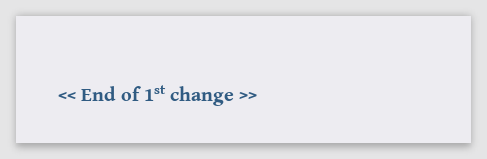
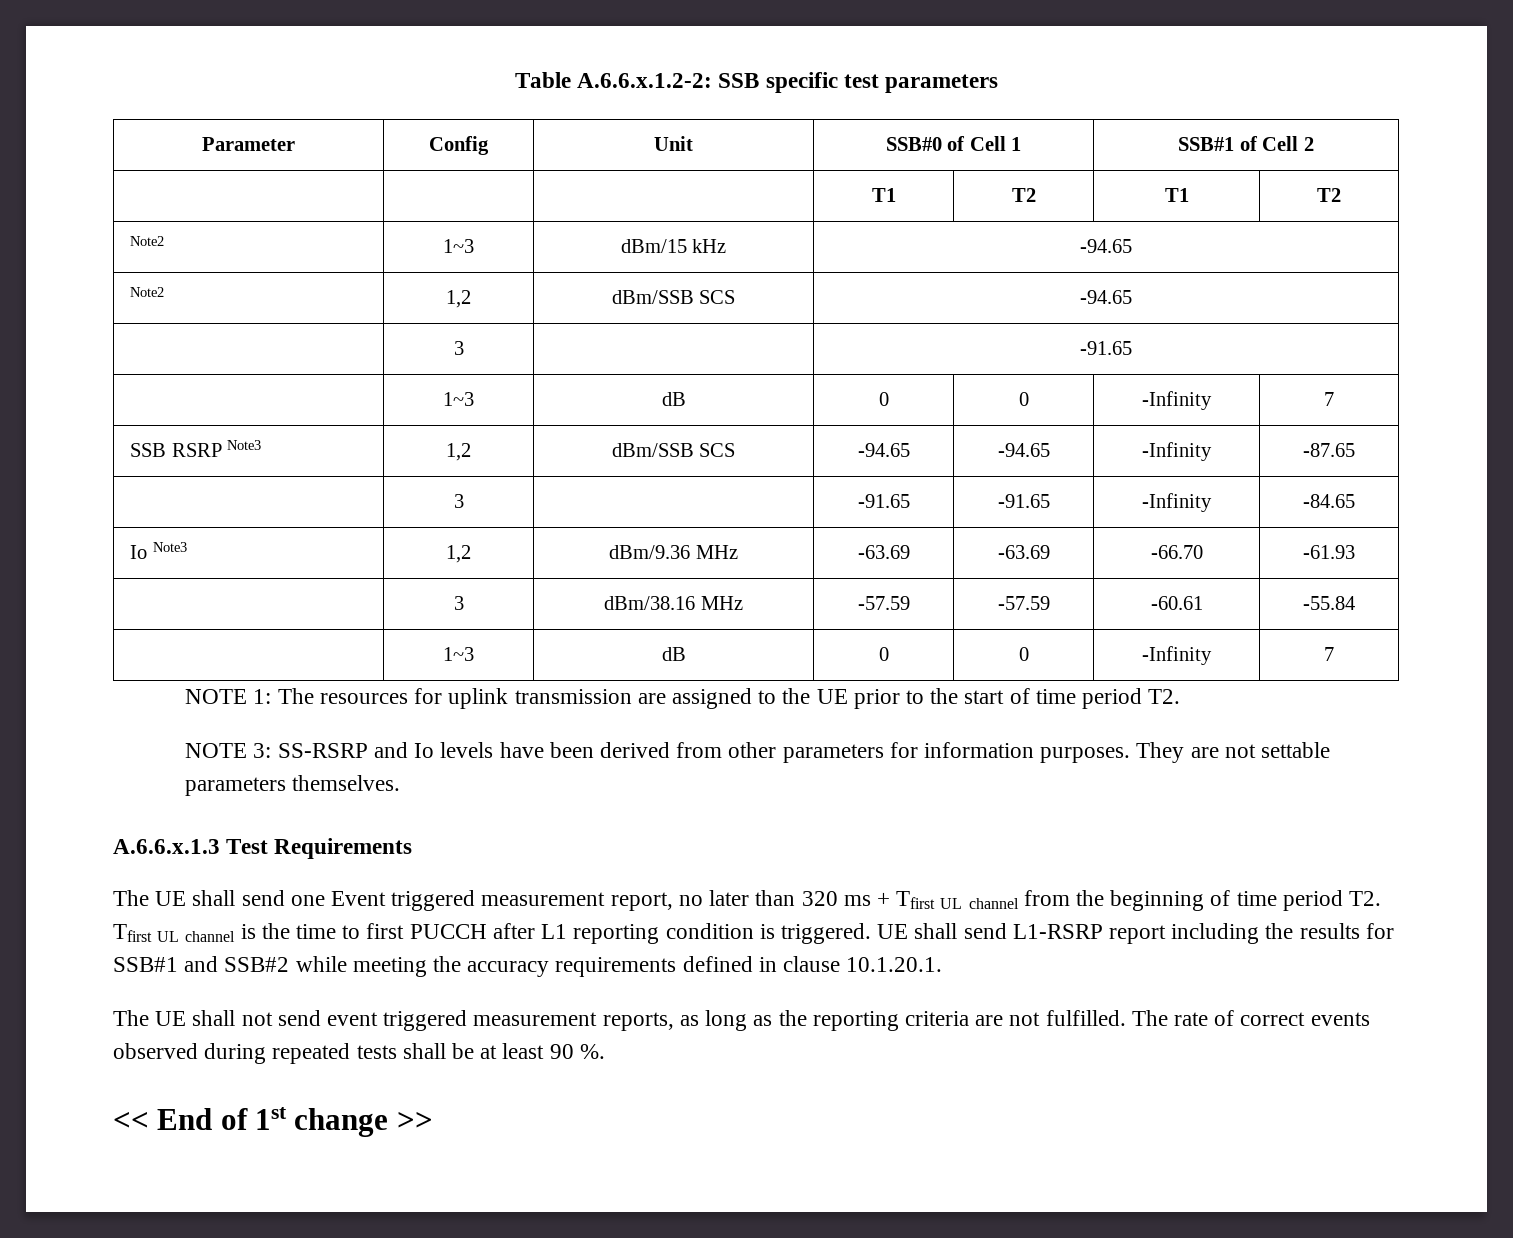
(58, 96) none -> [514,72,999,93] [202,137,295,151] [429,136,489,155] [654,136,693,151] [885,136,1022,151] [1178,136,1314,151] [871,188,896,202] [1011,188,1036,202] [1164,188,1189,202] [1317,188,1341,202] [130,236,165,246] [443,239,474,253] [620,239,727,253] [1080,239,1132,253] [130,287,165,297] [446,290,471,308] [611,290,736,304] [1080,290,1132,304] [453,341,464,355] [1080,341,1132,355] [443,392,474,406] [661,392,686,406] [878,392,889,406] [1018,392,1029,406] [1142,391,1212,410] [1324,392,1334,406] [130,440,262,457] [446,443,471,461] [611,443,736,457] [857,443,910,457] [997,443,1050,457] [1142,442,1212,461] [1303,443,1355,457] [453,494,464,508] [857,494,910,508] [997,494,1050,508] [1142,493,1212,512] [1303,494,1355,508] [130,542,187,559] [446,545,471,563] [609,545,738,559] [857,545,910,559] [997,545,1050,559] [1150,545,1203,559] [1303,545,1355,559] [453,596,464,610] [604,596,743,610] [857,596,910,610] [997,596,1050,610] [1150,596,1203,610] [1303,596,1355,610] [443,647,474,661] [661,647,686,661] [878,647,889,661] [1018,647,1029,661] [1142,646,1212,665] [1324,647,1334,661] [185,688,1181,709] [185,742,1331,763] [185,775,401,796] [113,838,413,859] [113,890,1382,911] [113,923,1394,944] [113,956,943,977] [113,1010,1370,1031] [113,1043,605,1064] Table A.6.6.x.1.2-2: SSB specific test parameters // Parameter | Config | Unit | SSB#0 of Cell 1 | SSB#1 of Cell 2 // | | | T1 | T2 | T1 | T2 // Note2 | 1~3 | dBm/15 kHz | -94.65 // Note2 | 1,2 | dBm/SSB SCS | -94.65 // | 3 | | -91.65 // | 1~3 | dB | 0 | 0 | -Infinity | 7 // SSB RSRP Note3 | 1,2 | dBm/SSB SCS | -94.65 | -94.65 | -Infinity | -87.65 // | 3 | | -91.65 | -91.65 | -Infinity | -84.65 // Io Note3 | 1,2 | dBm/9.36 MHz | -63.69 | -63.69 | -66.70 | -61.93 // | 3 | dBm/38.16 MHz | -57.59 | -57.59 | -60.61 | -55.84 // | 1~3 | dB | 0 | 0 | -Infinity | 7 // NOTE 1: The resources for uplink transmission are assigned to the UE prior to the start of time period T2. // NOTE 3: SS-RSRP and Io levels have been derived from other parameters for information purposes. They are not settable parameters themselves. // A.6.6.x.1.3 Test Requirements // The UE shall send one Event triggered measurement report, no later than 320 ms + Tfirst UL channel from the beginning of time period T2. Tfirst UL channel is the time to first PUCCH after L1 reporting condition is triggered. UE shall send L1-RSRP report including the results for SSB#1 and SSB#2 while meeting the accuracy requirements defined in clause 10.1.20.1. // The UE shall not send event triggered measurement reports, as long as the reporting criteria are not fulfilled. The rate of correct events observed during repeated tests shall be at least 90 %. //

